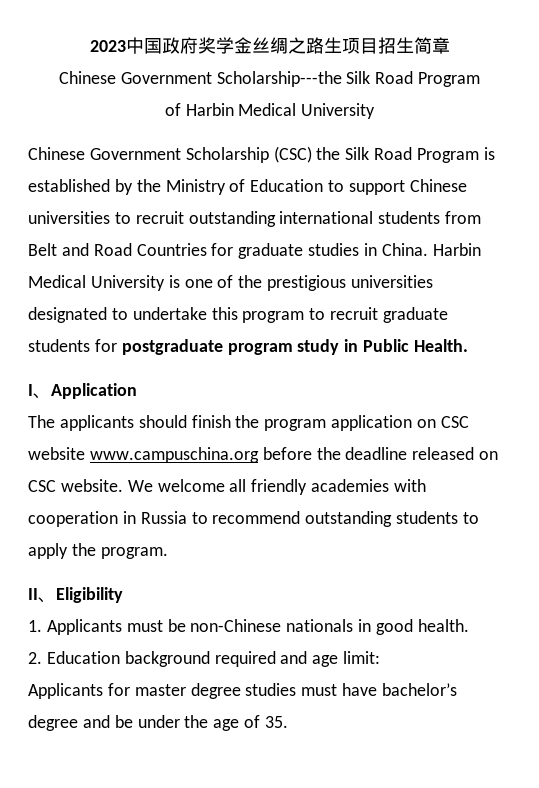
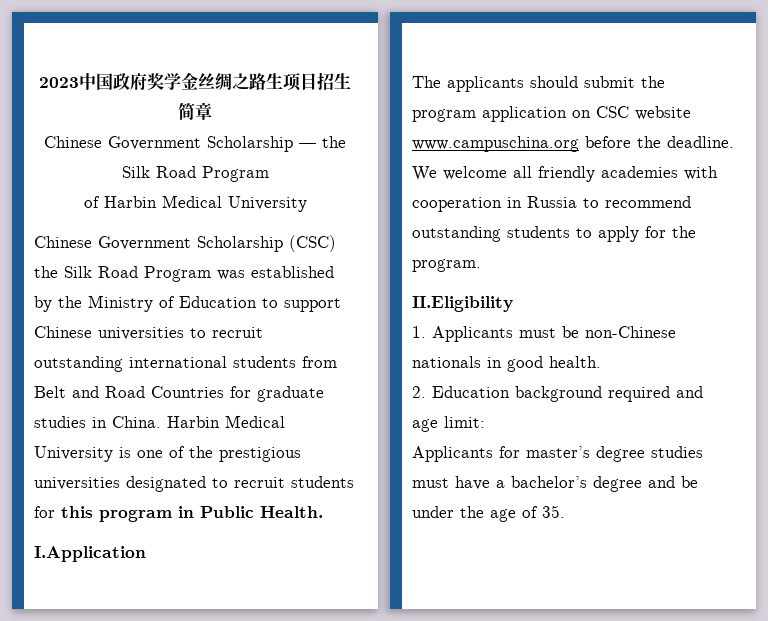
[216,71,342,87] Scholarship---the -> [207,136,346,152] Scholarship — the
[483,147,495,160] is -> [217,270,245,280] was
[132,307,449,323] [28,339,340,355] undertake this program to recruit graduate students for postgraduate program study -> [234,476,354,488] [34,506,172,522] recruit students for this program
[28,383,137,399] I、Application -> [34,546,146,562] I.Application
[191,415,231,428] finish -> [584,76,635,88] submit
[345,447,499,460] [28,479,123,492] deadline released on CSC website. -> [667,136,734,148] deadline.
(68, 551) none -> [645,226,666,238] for
[28,587,123,603] II、Eligibility -> [412,296,513,312] II.Eligibility
[134,684,186,696] master -> [526,446,590,458] master’s
(378, 689) none -> [496,480,505,488] a

